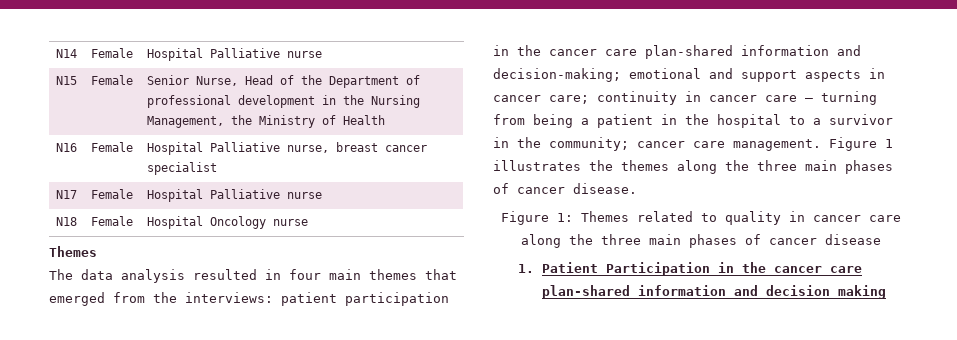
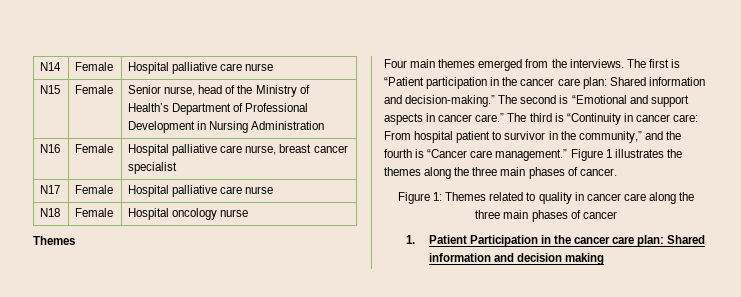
[209,48,280,58] Palliative -> [172,62,243,74] palliative care
[195,75,420,88] [146,95,420,108] [146,115,385,128] Nurse, Head of the Department of professional development in the Nursing Management, the Ministry of Health -> [164,85,310,97] [128,103,309,115] [128,121,325,133] nurse, head of the Ministry of Health’s Department of Professional Development in Nursing Administration
[209,142,280,152] Palliative -> [172,144,243,156] palliative care
[209,189,280,199] Palliative -> [172,185,243,197] palliative care
[209,216,266,229] Oncology -> [172,208,218,220] oncology
[49,269,321,283] The data analysis resulted in four -> [384,59,407,68] Four
[425,269,457,280] that -> (476, 63) none
[185,292,337,306] interviews: patient -> [569,59,680,68] [384,77,424,86] interviews. The first is “Patient
[645,45,861,59] [493,68,701,82] plan-shared information and decision-making; emotional -> [582,77,705,89] [384,95,627,107] plan: Shared information and decision-making.” The second is “Emotional
[549,91,877,105] [493,114,893,128] [493,137,821,151] care; continuity in cancer care – turning from being a patient in the hospital to a survivor in the community; cancer care management. -> [475,113,699,125] [384,131,681,143] [384,149,568,161] care.” The third is “Continuity in cancer care: From hospital patient to survivor in the community,” and the fourth is “Cancer care management.”
[517,183,637,194] cancer disease. -> [579,168,617,176] cancer.
[824,234,881,245] disease -> (617, 215) none
[542,285,631,299] plan-shared -> [637,235,706,247] plan: Shared

